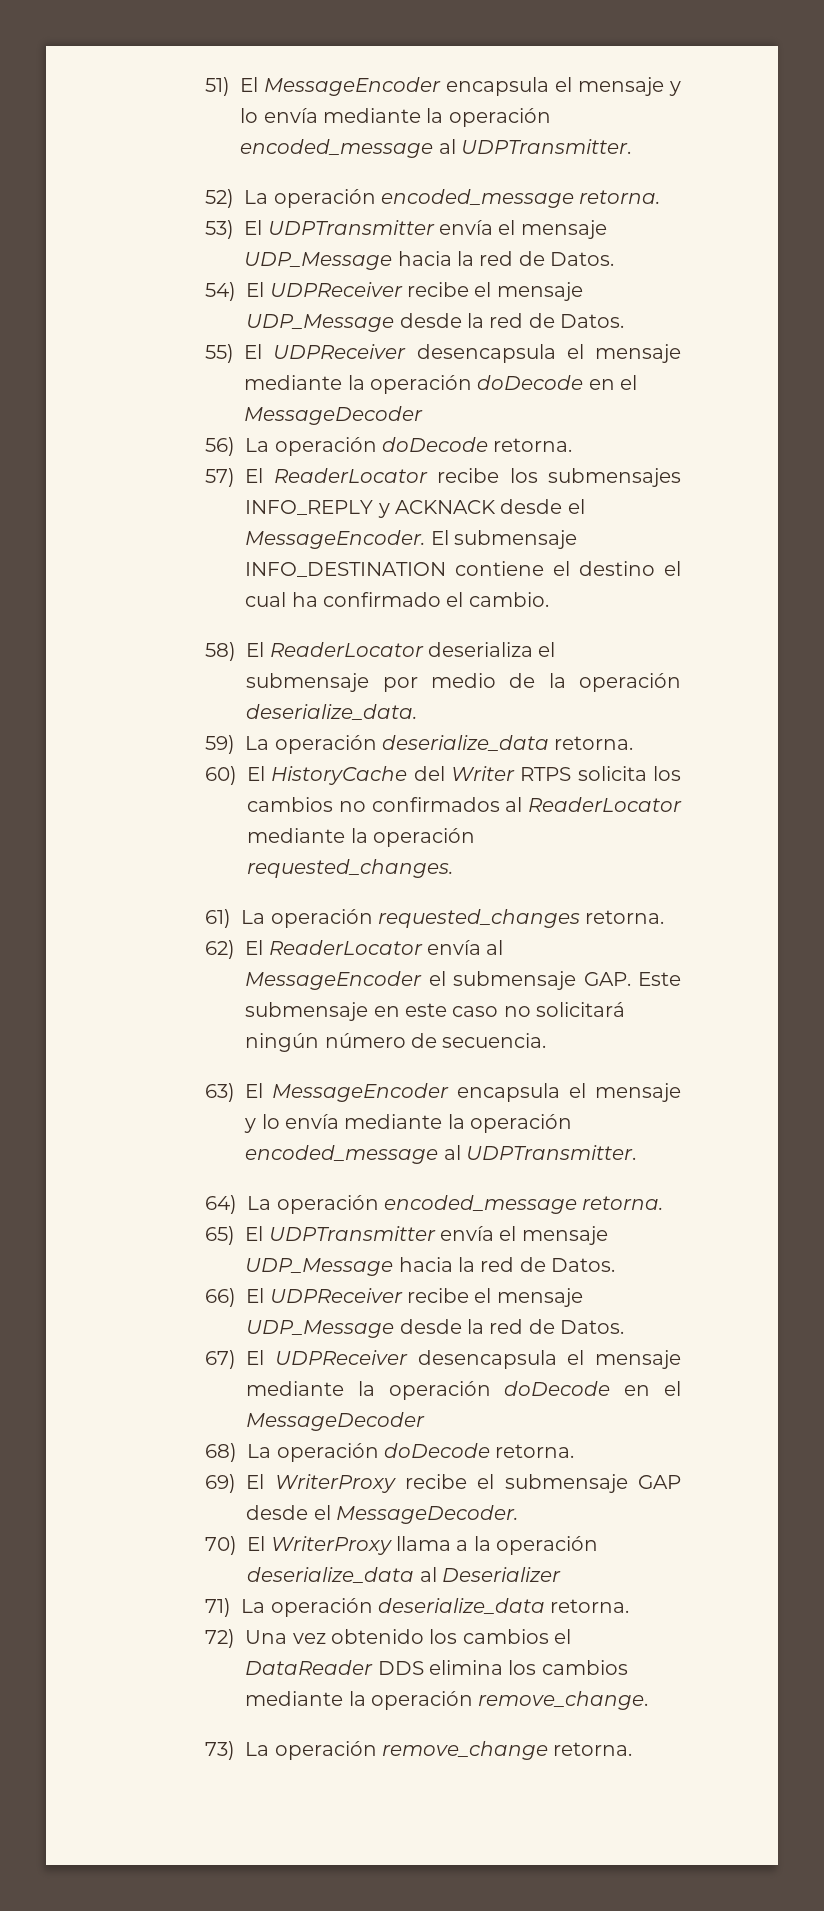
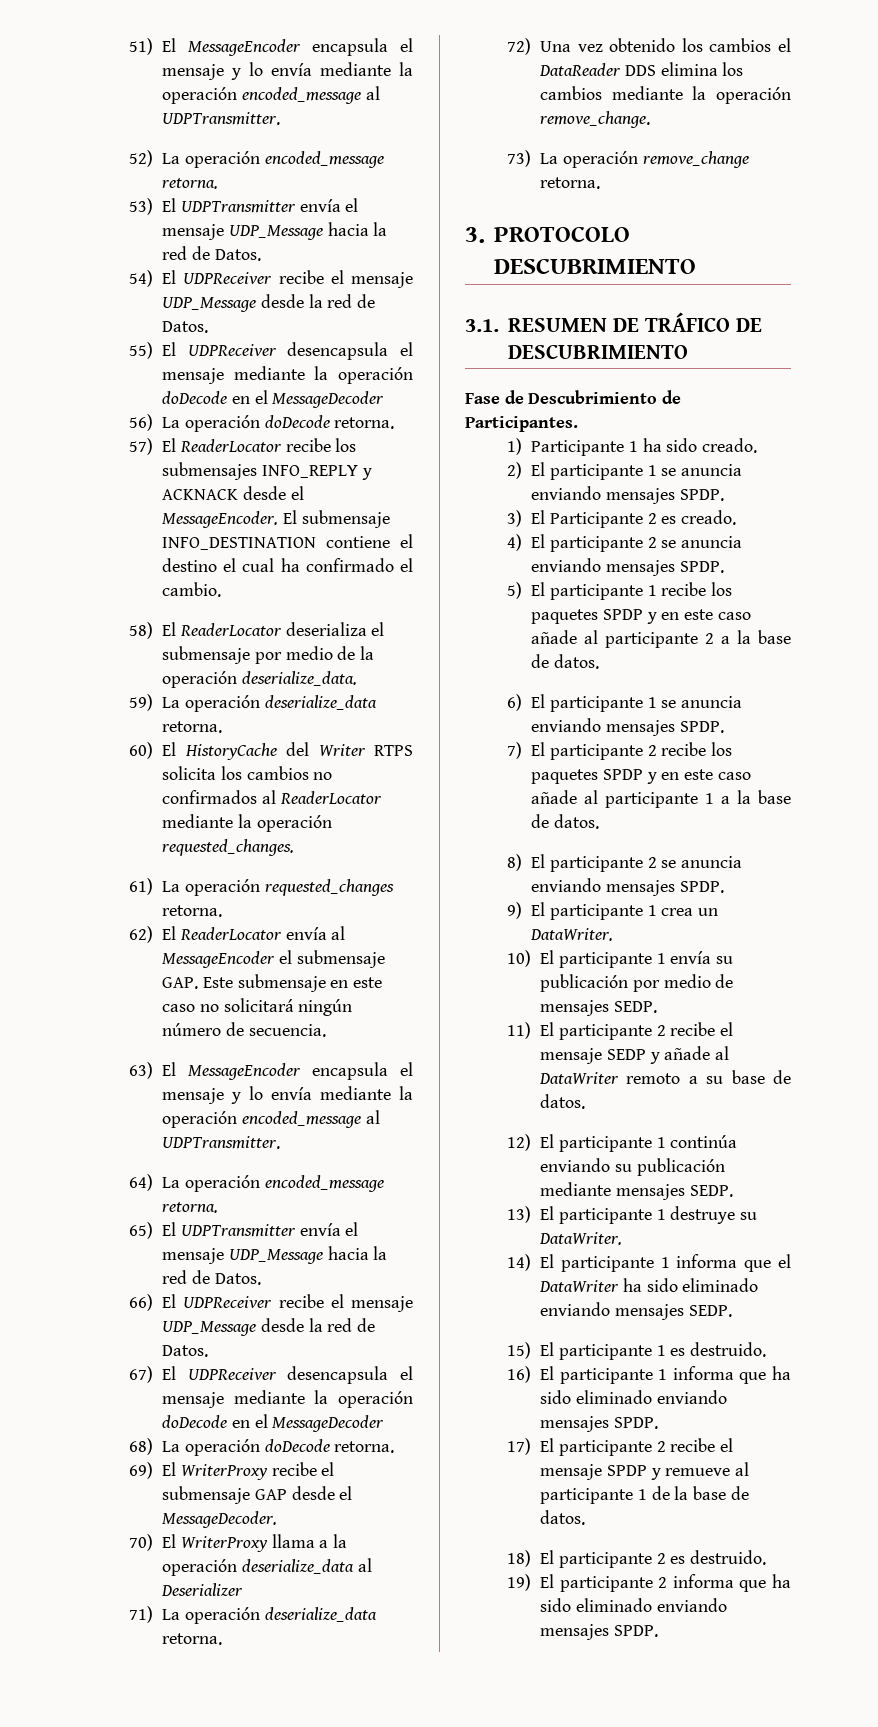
(633, 1749) none -> [465,226,630,243] [493,258,696,274] [465,312,762,332] [507,344,688,359] [465,390,682,404] [465,416,578,432] [507,438,757,456] [507,462,742,480] [531,486,724,504] [507,510,736,528] [507,534,742,552] [531,558,724,576] [507,582,732,600] [531,609,751,624] [531,630,791,648] [531,654,599,669] [507,694,742,712] [531,718,724,736] [507,742,732,760] [531,769,751,784] [531,790,791,808] [531,814,599,829] [507,854,742,872] [531,878,724,896] [507,902,718,920] [530,928,614,941] [507,950,733,968] [540,974,734,992] [540,1000,657,1016] [507,1022,733,1040] [540,1046,729,1064] [539,1070,791,1084] [540,1094,586,1109] [507,1134,738,1152] [540,1158,725,1176] [540,1182,733,1200] [507,1206,757,1224] [539,1232,623,1245] [507,1254,791,1272] [539,1278,759,1292] [540,1302,732,1320] [507,1342,766,1360] [507,1366,791,1384] [540,1390,727,1404] [540,1416,658,1432] [507,1438,733,1456] [540,1462,749,1480] [540,1486,749,1504] [540,1510,586,1525] [507,1550,766,1568] [507,1574,791,1592] [540,1598,727,1612] [540,1624,658,1640] // 3. PROTOCOLO DESCUBRIMIENTO // 3.1. RESUMEN DE TRÁFICO DE DESCUBRIMIENTO // Fase de Descubrimiento de Participantes. // 1) Participante 1 ha sido creado. // 2) El participante 1 se anuncia enviando mensajes SPDP. // 3) El Participante 2 es creado. // 4) El participante 2 se anuncia enviando mensajes SPDP. // 5) El participante 1 recibe los paquetes SPDP y en este caso añade al participante 2 a la base de datos. // 6) El participante 1 se anuncia enviando mensajes SPDP. // 7) El participante 2 recibe los paquetes SPDP y en este caso añade al participante 1 a la base de datos. // 8) El participante 2 se anuncia enviando mensajes SPDP. // 9) El participante 1 crea un DataWriter. // 10) El participante 1 envía su publicación por medio de mensajes SEDP. // 11) El participante 2 recibe el mensaje SEDP y añade al DataWriter remoto a su base de datos. // 12) El participante 1 continúa enviando su publicación mediante mensajes SEDP. // 13) El participante 1 destruye su DataWriter. // 14) El participante 1 informa que el DataWriter ha sido eliminado enviando mensajes SEDP. // 15) El participante 1 es destruido. // 16) El participante 1 informa que ha sido eliminado enviando mensajes SPDP. // 17) El participante 2 recibe el mensaje SPDP y remueve al participante 1 de la base de datos. // 18) El participante 2 es destruido. // 19) El participante 2 informa que ha sido eliminado enviando mensajes SPDP.

